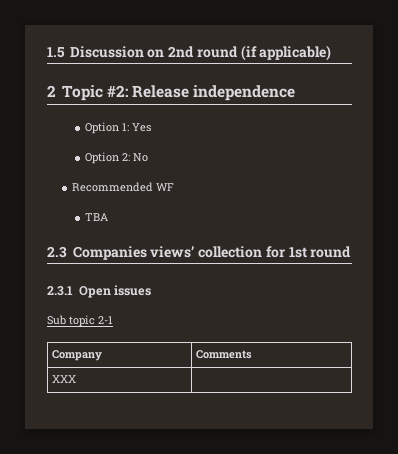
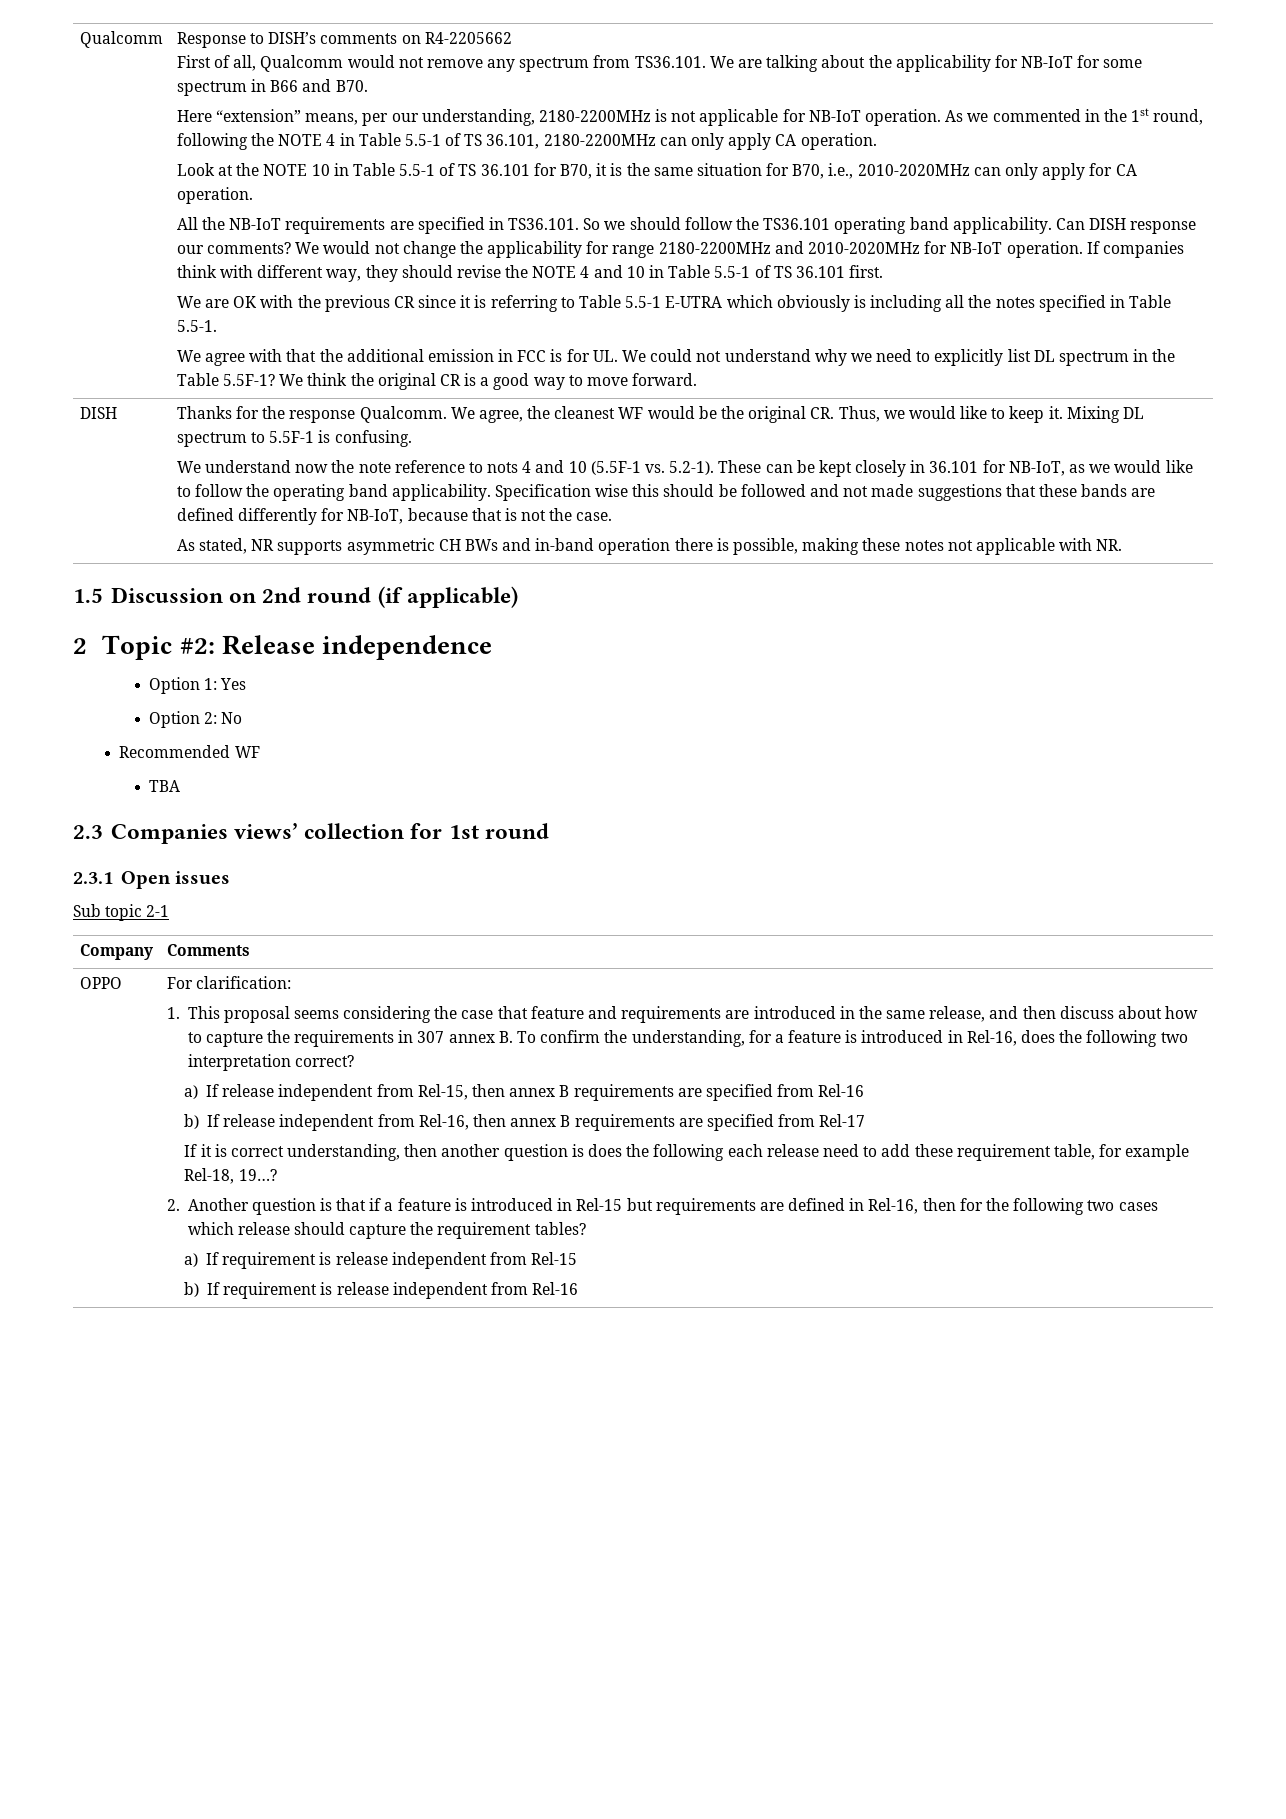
(47, 52) none -> [79,31,163,48] [176,32,512,48] [176,55,1143,72] [176,79,368,96] [176,108,1204,126] [176,133,877,150] [176,163,1137,180] [176,187,253,204] [176,217,1197,234] [176,241,1184,258] [176,265,884,282] [176,295,1172,312] [176,320,217,332] [176,349,1176,366] [176,373,698,390] [79,407,117,419] [176,406,1145,423] [176,430,412,447] [176,460,1193,477] [176,484,1156,501] [176,508,613,525] [176,538,1123,555] Qualcomm | Response to DISH’s comments on R4-2205662 // First of all, Qualcomm would not remove any spectrum from TS36.101. We are talking about the applicability for NB-IoT for some spectrum in B66 and B70. // Here “extension” means, per our understanding, 2180-2200MHz is not applicable for NB-IoT operation. As we commented in the 1st round, following the NOTE 4 in Table 5.5-1 of TS 36.101, 2180-2200MHz can only apply CA operation. // Look at the NOTE 10 in Table 5.5-1 of TS 36.101 for B70, it is the same situation for B70, i.e., 2010-2020MHz can only apply for CA operation. // All the NB-IoT requirements are specified in TS36.101. So we should follow the TS36.101 operating band applicability. Can DISH response our comments? We would not change the applicability for range 2180-2200MHz and 2010-2020MHz for NB-IoT operation. If companies think with different way, they should revise the NOTE 4 and 10 in Table 5.5-1 of TS 36.101 first. // We are OK with the previous CR since it is referring to Table 5.5-1 E-UTRA which obviously is including all the notes specified in Table 5.5-1. // We agree with that the additional emission in FCC is for UL. We could not understand why we need to explicitly list DL spectrum in the Table 5.5F-1? We think the original CR is a good way to move forward. // DISH | Thanks for the response Qualcomm. We agree, the cleanest WF would be the original CR. Thus, we would like to keep it. Mixing DL spectrum to 5.5F-1 is confusing. // We understand now the note reference to nots 4 and 10 (5.5F-1 vs. 5.2-1). These can be kept closely in 36.101 for NB-IoT, as we would like to follow the operating band applicability. Specification wise this should be followed and not made suggestions that these bands are defined differently for NB-IoT, because that is not the case. // As stated, NR supports asymmetric CH BWs and in-band operation there is possible, making these notes not applicable with NR. //
[52,375,77,383] XXX | -> [79,977,122,989] [166,976,291,989] [166,1006,1199,1023] [187,1030,1188,1047] [187,1054,354,1071] [184,1084,865,1101] [184,1114,866,1131] [184,1144,1190,1161] [184,1168,277,1184] [166,1198,1158,1215] [187,1222,586,1239] [184,1252,578,1269] [184,1282,579,1299] OPPO | For clarification: // 1. This proposal seems considering the case that feature and requirements are introduced in the same release, and then discuss about how to capture the requirements in 307 annex B. To confirm the understanding, for a feature is introduced in Rel-16, does the following two interpretation correct? // a) If release independent from Rel-15, then annex B requirements are specified from Rel-16 // b) If release independent from Rel-16, then annex B requirements are specified from Rel-17 // If it is correct understanding, then another question is does the following each release need to add these requirement table, for example Rel-18, 19…? // 2. Another question is that if a feature is introduced in Rel-15 but requirements are defined in Rel-16, then for the following two cases which release should capture the requirement tables? // a) If requirement is release independent from Rel-15 // b) If requirement is release independent from Rel-16

